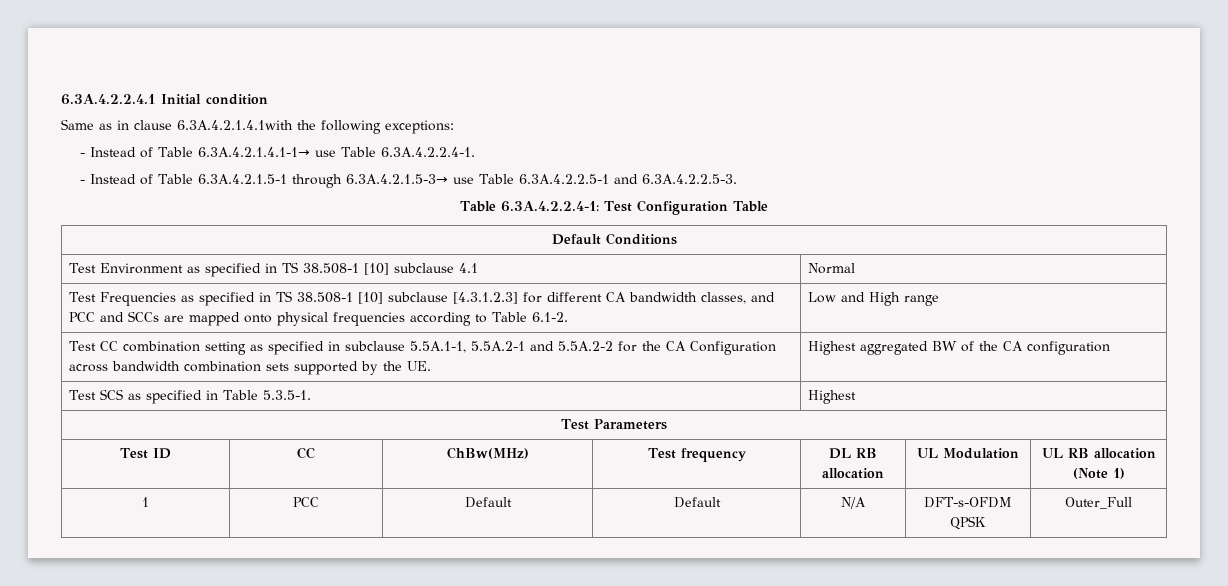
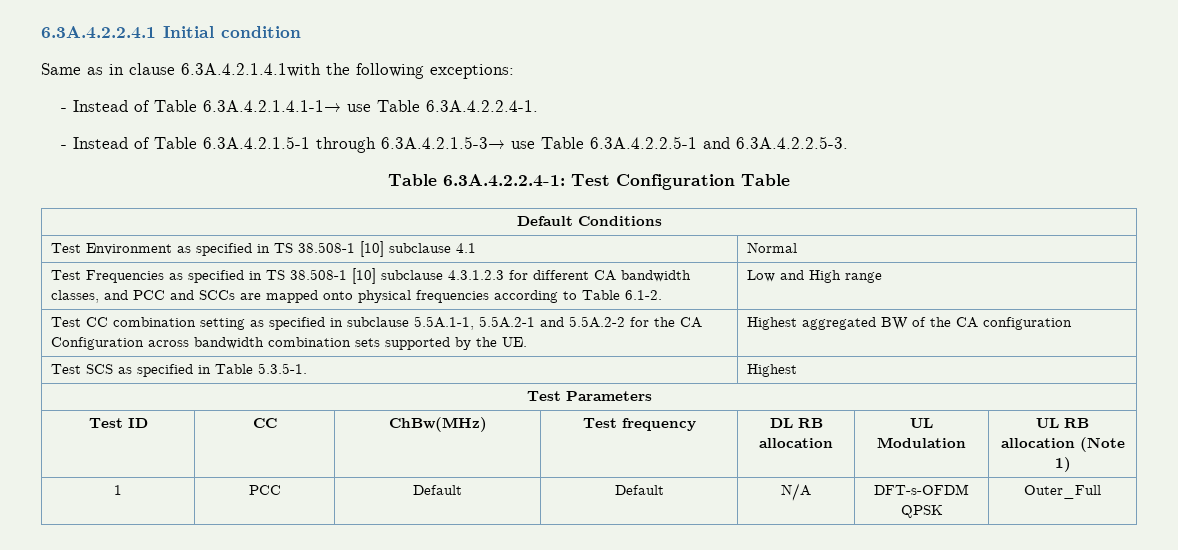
[453,292,519,304] [4.3.1.2.3] -> [447,270,504,280] 4.3.1.2.3

